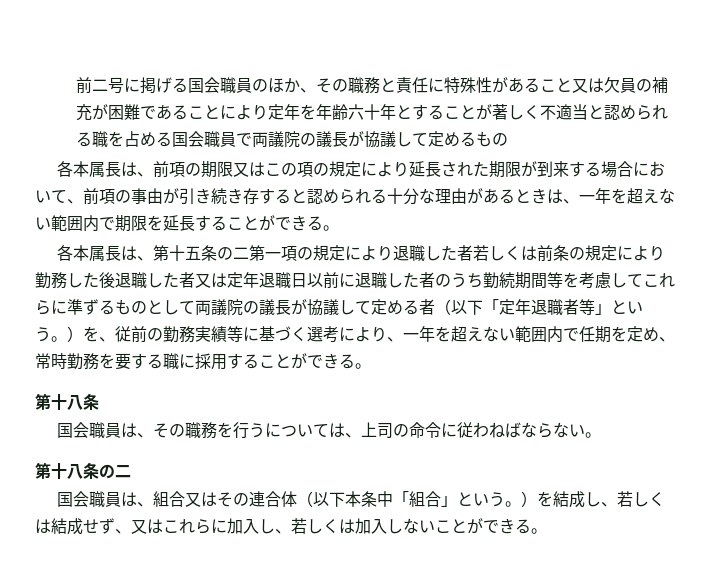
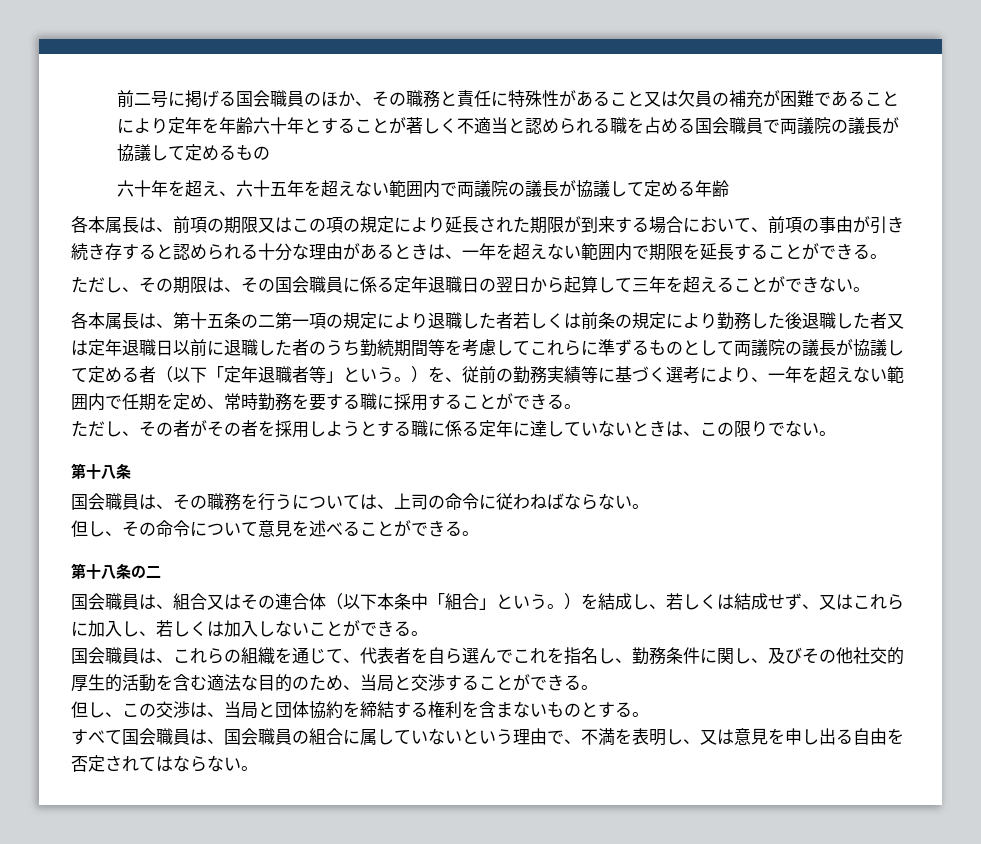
(508, 139) none -> [117,180,730,198] // 六十年を超え、六十五年を超えない範囲内で両議院の議長が協議して定める年齢
(339, 228) none -> [71,276,870,294] // ただし、その期限は、その国会職員に係る定年退職日の翌日から起算して三年を超えることができない。
(371, 366) none -> [71,420,836,438] // ただし、その者がその者を採用しようとする職に係る定年に達していないときは、この限りでない。
(602, 435) none -> [71,520,479,537] // 但し、その命令について意見を述べることができる。
(547, 531) none -> [71,647,904,665] [71,674,598,692] [71,701,649,719] [71,728,904,746] [71,755,258,772] // 国会職員は、これらの組織を通じて、代表者を自ら選んでこれを指名し、勤務条件に関し、及びその他社交的厚生的活動を含む適法な目的のため、当局と交渉することができる。 // 但し、この交渉は、当局と団体協約を締結する権利を含まないものとする。 // すべて国会職員は、国会職員の組合に属していないという理由で、不満を表明し、又は意見を申し出る自由を否定されてはならない。

